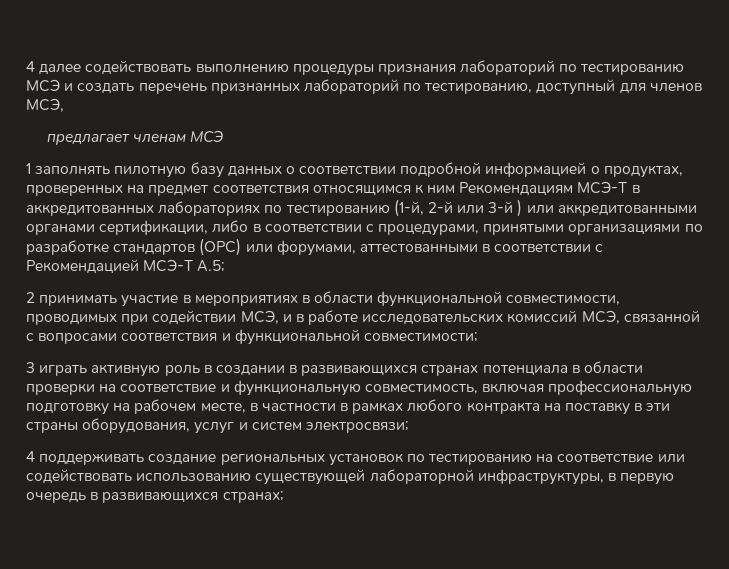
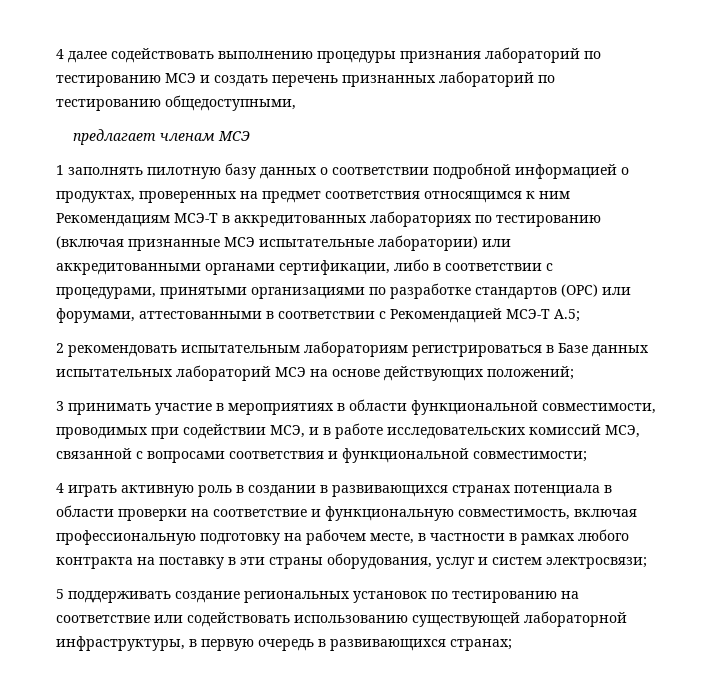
[424,79,702,95] [26,98,64,112] тестированию, доступный для членов МСЭ, -> [56,95,296,111] тестированию общедоступными,
[393,199,523,217] (1-й, 2-й или 3-й ) -> [56,235,478,251] (включая признанные МСЭ испытательные лаборатории)
(35, 297) none -> [68,341,649,357] [56,365,574,381] [56,401,64,411] рекомендовать испытательным лабораториям регистрироваться в Базе данных испытательных лабораторий МСЭ на основе действующих положений; // 3
[26,362,35,373] 3 -> [56,483,64,493] 4
[26,451,35,462] 4 -> [56,589,64,599] 5

